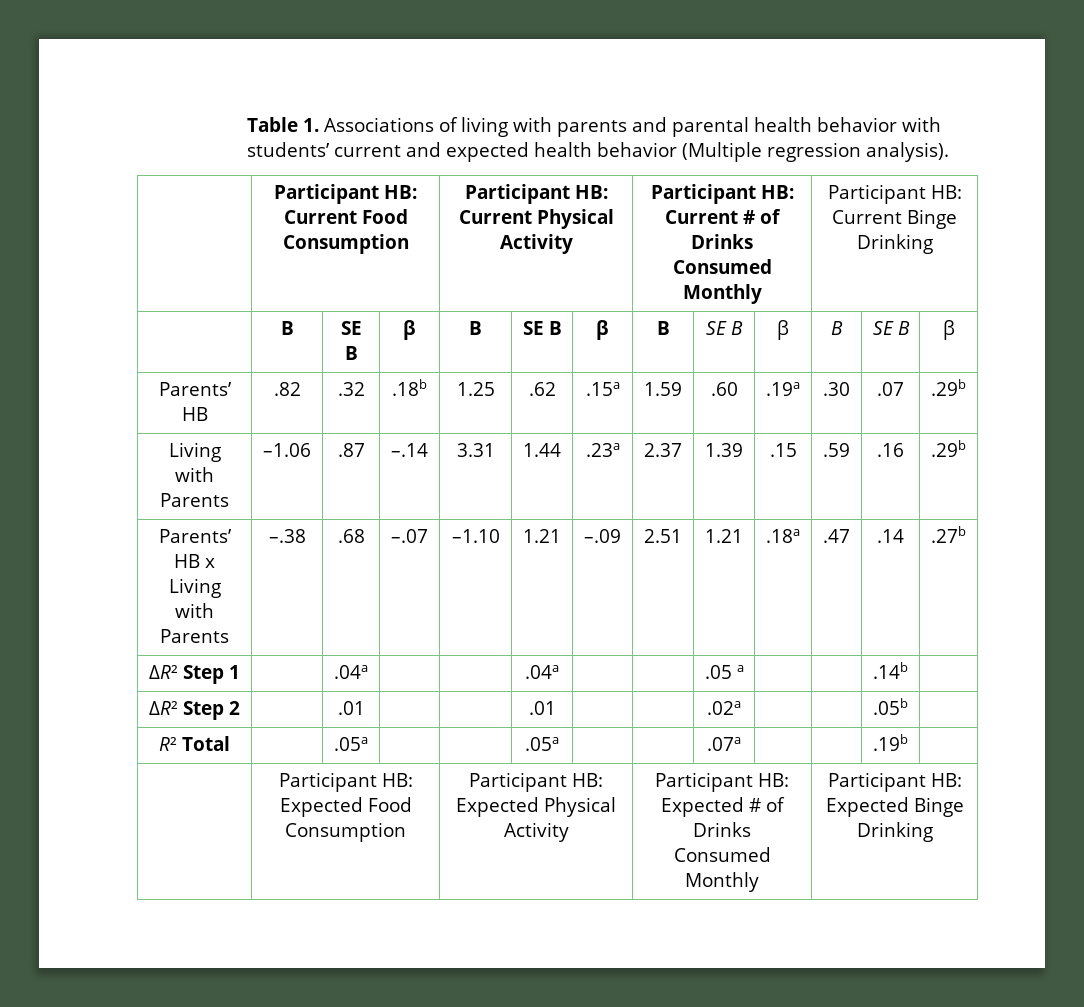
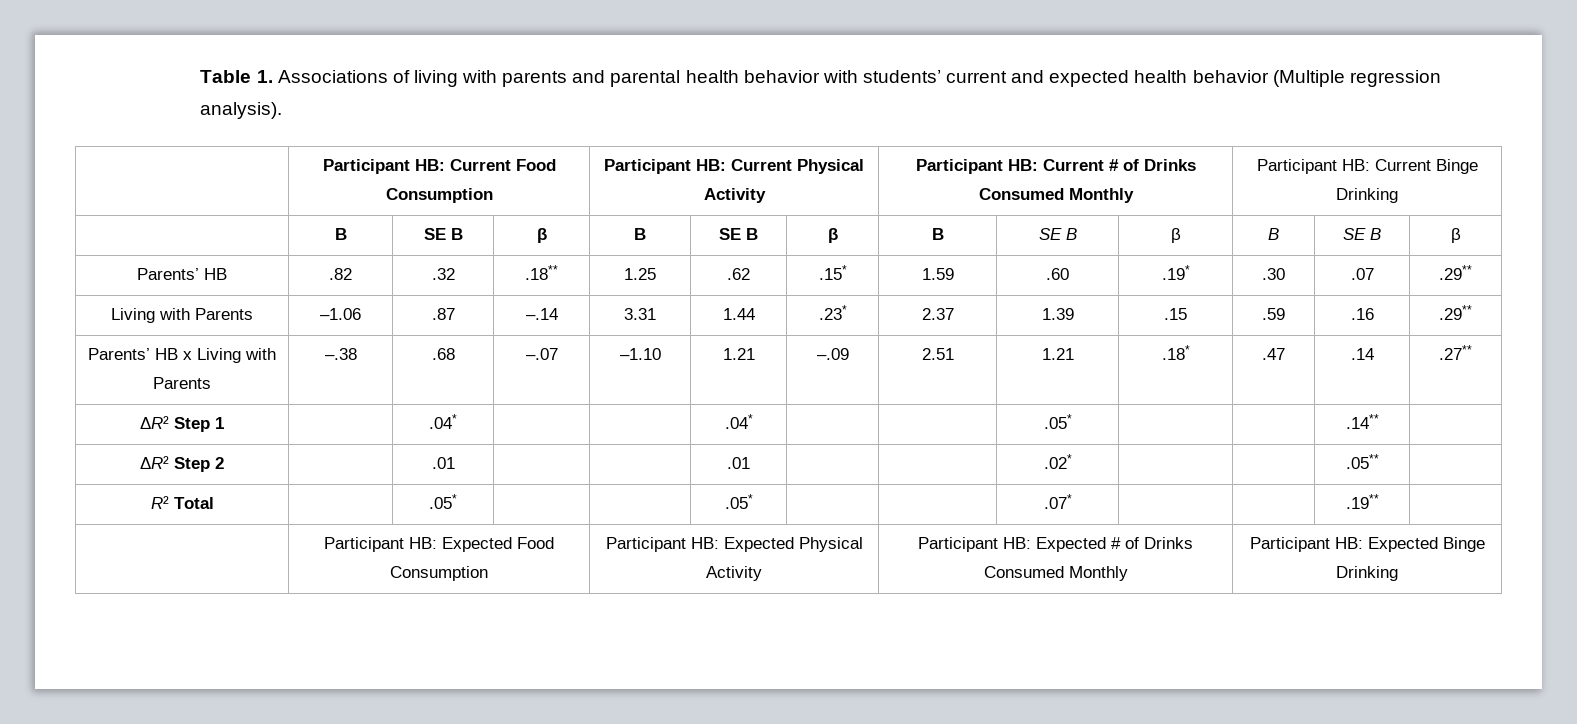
[392,379,427,396] .18b -> [525,265,558,280] .18**
[585,382,620,396] .15a -> [818,265,847,280] .15*
[766,382,800,396] .19a -> [1161,265,1190,280] .19*
[931,379,966,396] .29b -> [1439,265,1472,280] .29**
[585,443,620,457] .23a -> [818,305,847,320] .23*
[931,440,966,457] .29b -> [1439,305,1472,320] .29**
[766,529,800,543] .18a -> [1161,345,1190,360] .18*
[931,526,966,543] .27b -> [1439,345,1472,360] .27**
[334,665,368,679] [525,665,559,679] [704,665,744,679] [873,662,908,679] .04a | | | .04a | | | .05 a | | | .14b -> [429,414,457,429] [724,414,753,429] [1043,414,1072,429] [1345,414,1379,429] .04* | | | .04* | | | .05* | | | .14**
[707,701,741,715] [873,698,908,715] .02a | | | .05b -> [1043,454,1072,469] [1345,454,1379,469] .02* | | | .05**
[334,737,368,751] [525,737,559,751] [707,737,741,751] [873,734,908,751] .05a | | | .05a | | | .07a | | | .19b -> [429,494,457,509] [724,494,753,509] [1043,494,1072,509] [1345,494,1379,509] .05* | | | .05* | | | .07* | | | .19**

